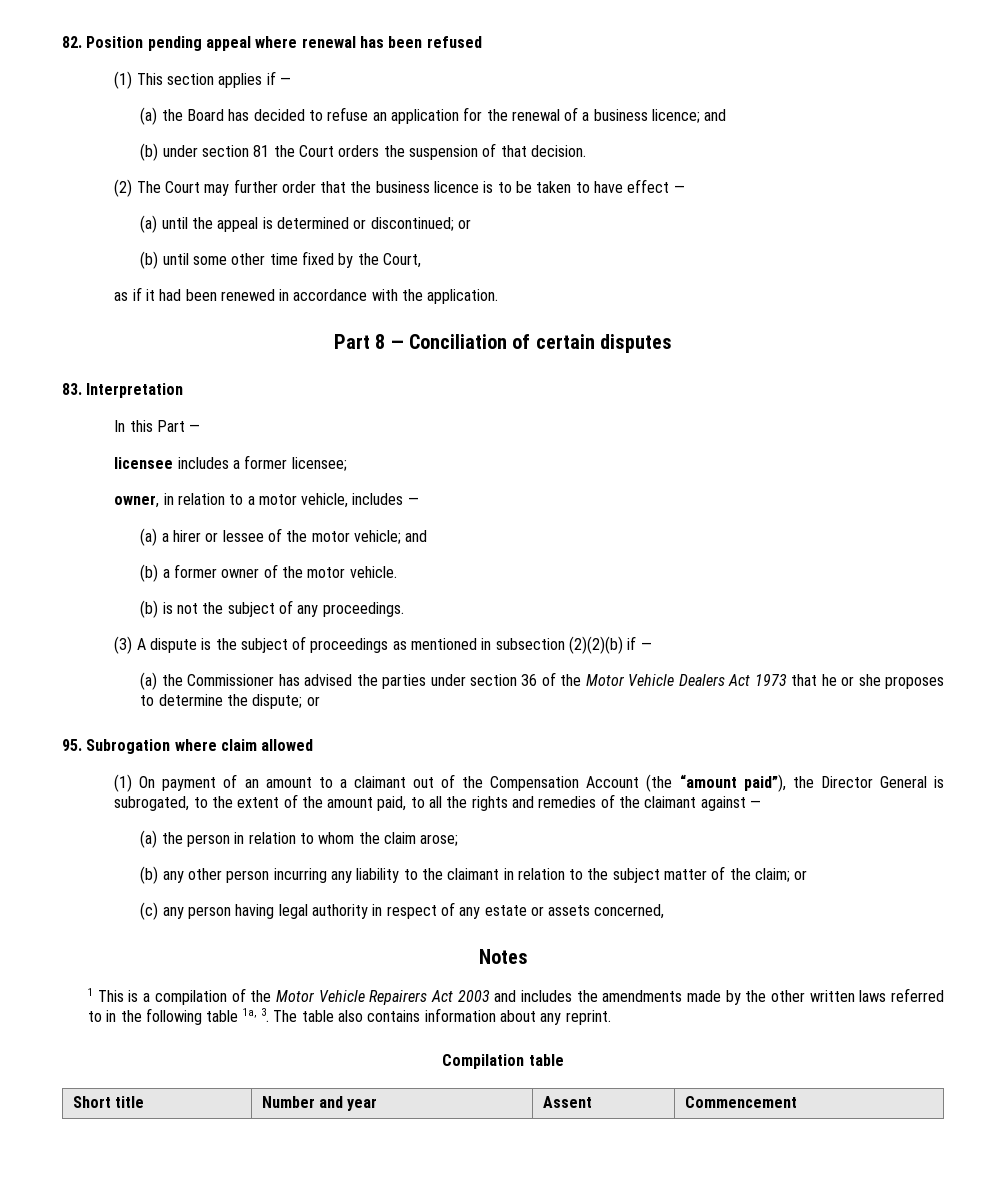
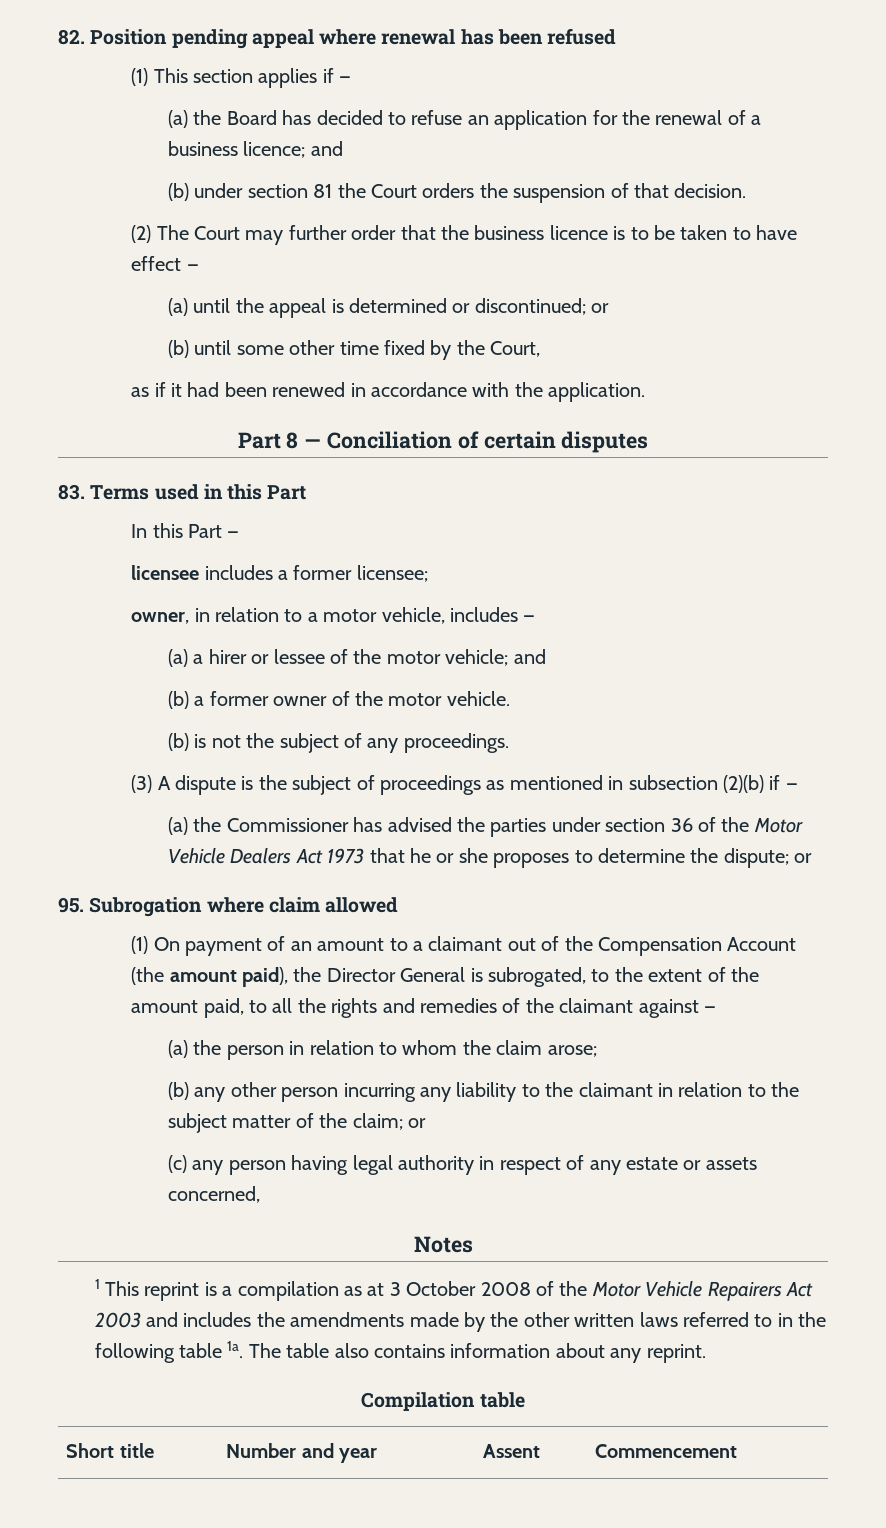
[86,383,184,398] Interpretation -> [90,484,307,500] Terms used in this Part
[569,636,624,654] (2)(2)(b) -> [723,775,765,793] (2)(b)
[679,774,786,792] “amount paid”), -> [169,967,289,987] amount paid),
(124, 996) none -> [144,1282,200,1301] reprint
(227, 997) none -> [344,1281,531,1296] as at 3 October 2008
[242,1008,270,1022] 1a, 3. -> [227,1341,244,1358] 1a.

